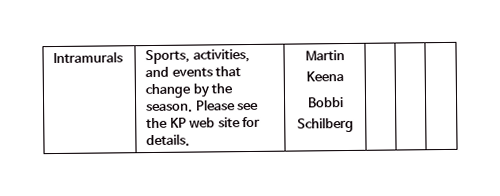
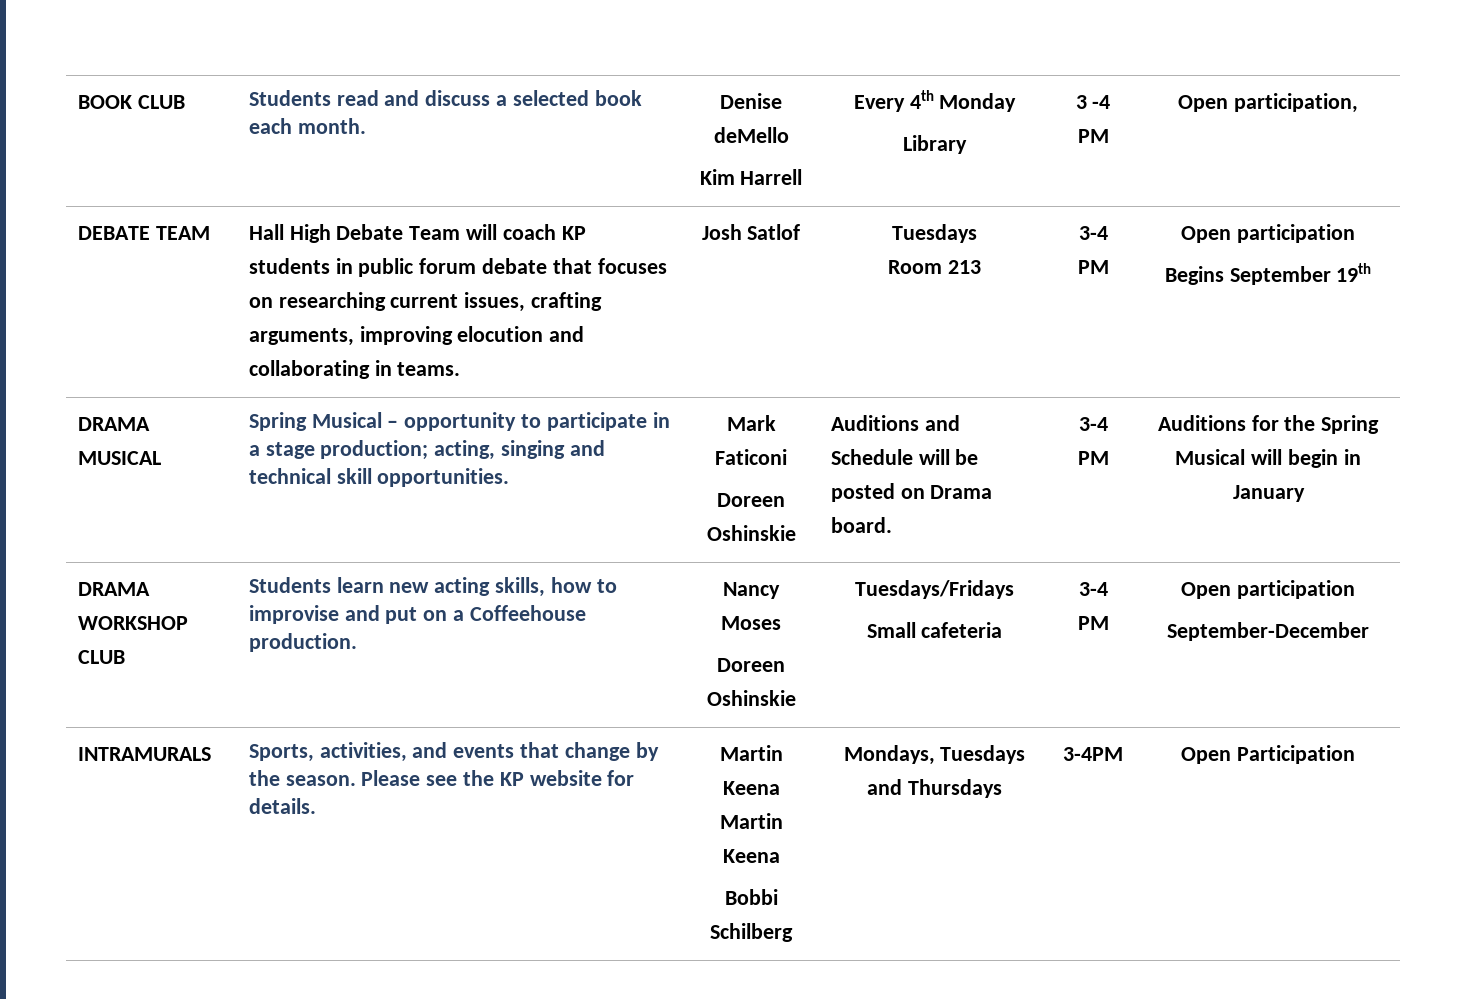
[53,51,124,64] Intramurals -> [77,95,185,109] [248,90,642,106] [248,118,366,134] [720,93,782,109] [713,127,789,143] [699,169,803,185] [853,90,1017,112] [903,135,967,154] [1075,95,1111,109] [1077,129,1109,143] [1178,93,1358,113] [77,226,210,240] [248,224,586,243] [248,258,667,277] [248,292,602,312] [248,326,585,346] [248,360,461,379] [701,224,801,240] [892,224,977,243] [888,260,981,274] [1078,226,1108,240] [1077,260,1109,274] [1181,224,1355,243] [1164,263,1372,285] [77,417,150,431] [77,451,161,465] [248,412,670,431] [248,440,605,460] [248,468,510,487] [726,415,776,431] [715,449,787,465] [717,493,785,507] [706,525,796,541] [830,415,960,431] [830,449,979,465] [830,483,993,502] [830,517,892,533] [1078,417,1108,431] [1077,451,1109,465] [1157,415,1380,434] [1175,449,1361,468] [1232,485,1305,502] [77,582,150,596] [77,616,188,630] [77,650,125,664] [248,577,617,597] [248,605,586,624] [248,633,357,652] [723,582,780,599] [721,616,781,630] [717,658,785,672] [706,690,796,706] [855,580,1014,599] [866,622,1003,638] [1078,582,1108,596] [1077,616,1109,630] [1181,580,1355,599] [1167,622,1369,641] [77,747,211,761] BOOK CLUB | Students read and discuss a selected book each month. | Denise deMello // Kim Harrell | Every 4th Monday // Library | 3 -4 PM | Open participation, // DEBATE TEAM | Hall High Debate Team will coach KP students in public forum debate that focuses on researching current issues, crafting arguments, improving elocution and collaborating in teams. | Josh Satlof | Tuesdays // Room 213 | 3-4 PM | Open participation // Begins September 19th // DRAMA MUSICAL | Spring Musical – opportunity to participate in a stage production; acting, singing and technical skill opportunities. | Mark Faticoni // Doreen Oshinskie | Auditions and Schedule will be posted on Drama board. | 3-4 PM | Auditions for the Spring Musical will begin in January // DRAMA WORKSHOP CLUB | Students learn new acting skills, how to improvise and put on a Coffeehouse production. | Nancy Moses // Doreen Oshinskie | Tuesdays/Fridays // Small cafeteria | 3-4 PM | Open participation // September-December // INTRAMURALS
[189,117,241,129] web site -> [529,770,602,786] website
(344, 76) none -> [719,813,783,829] [722,849,780,863] Martin Keena
(354, 124) | | -> [843,745,1026,765] [867,779,1002,798] [1063,747,1123,761] [1181,745,1355,764] Mondays, Tuesdays and Thursdays | 3-4PM | Open Participation

